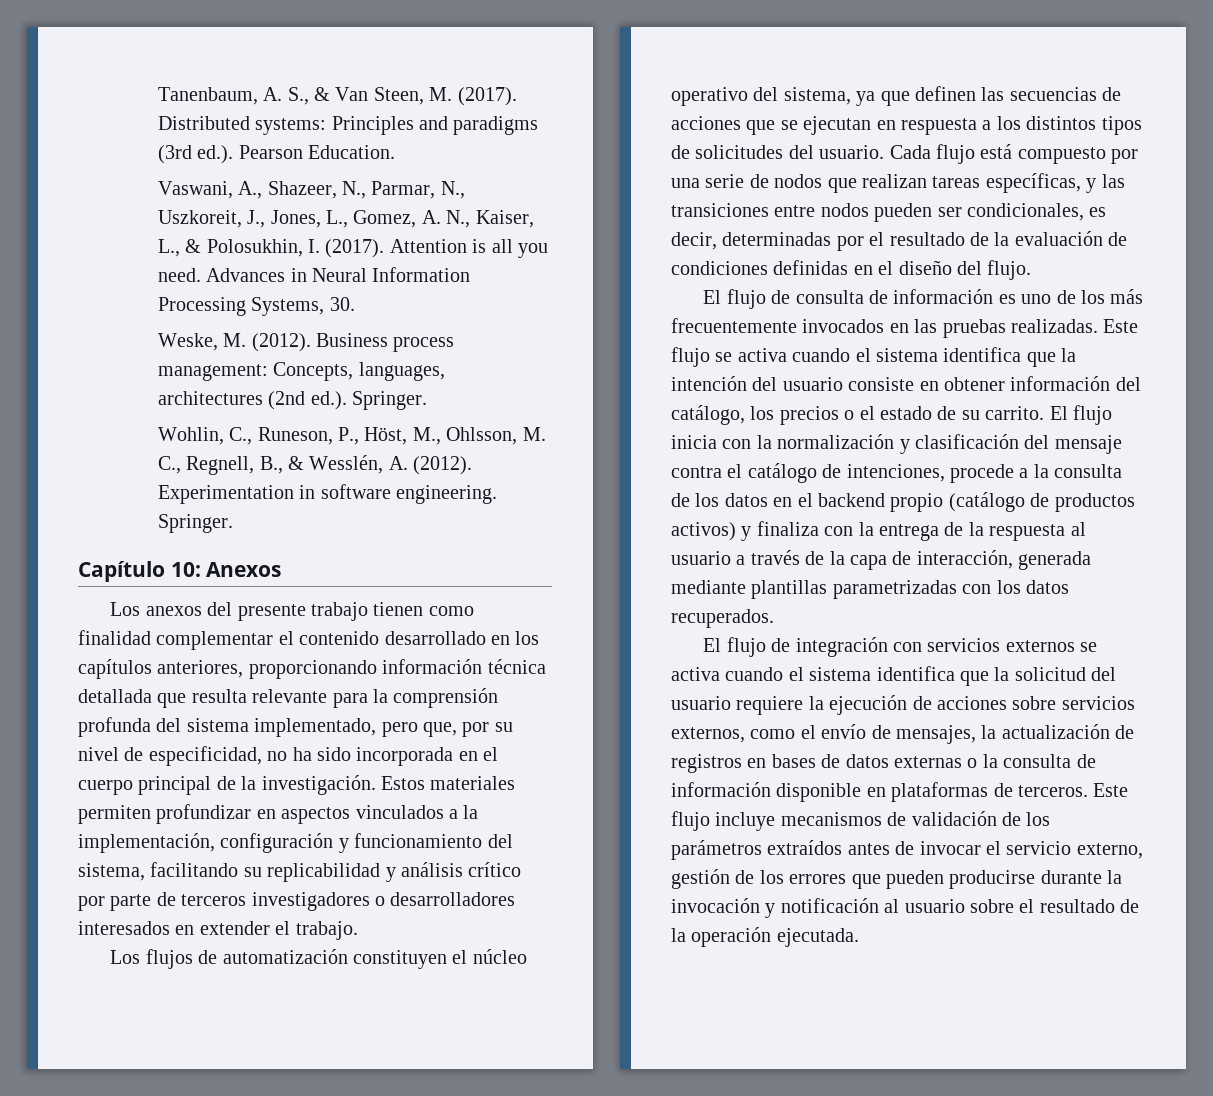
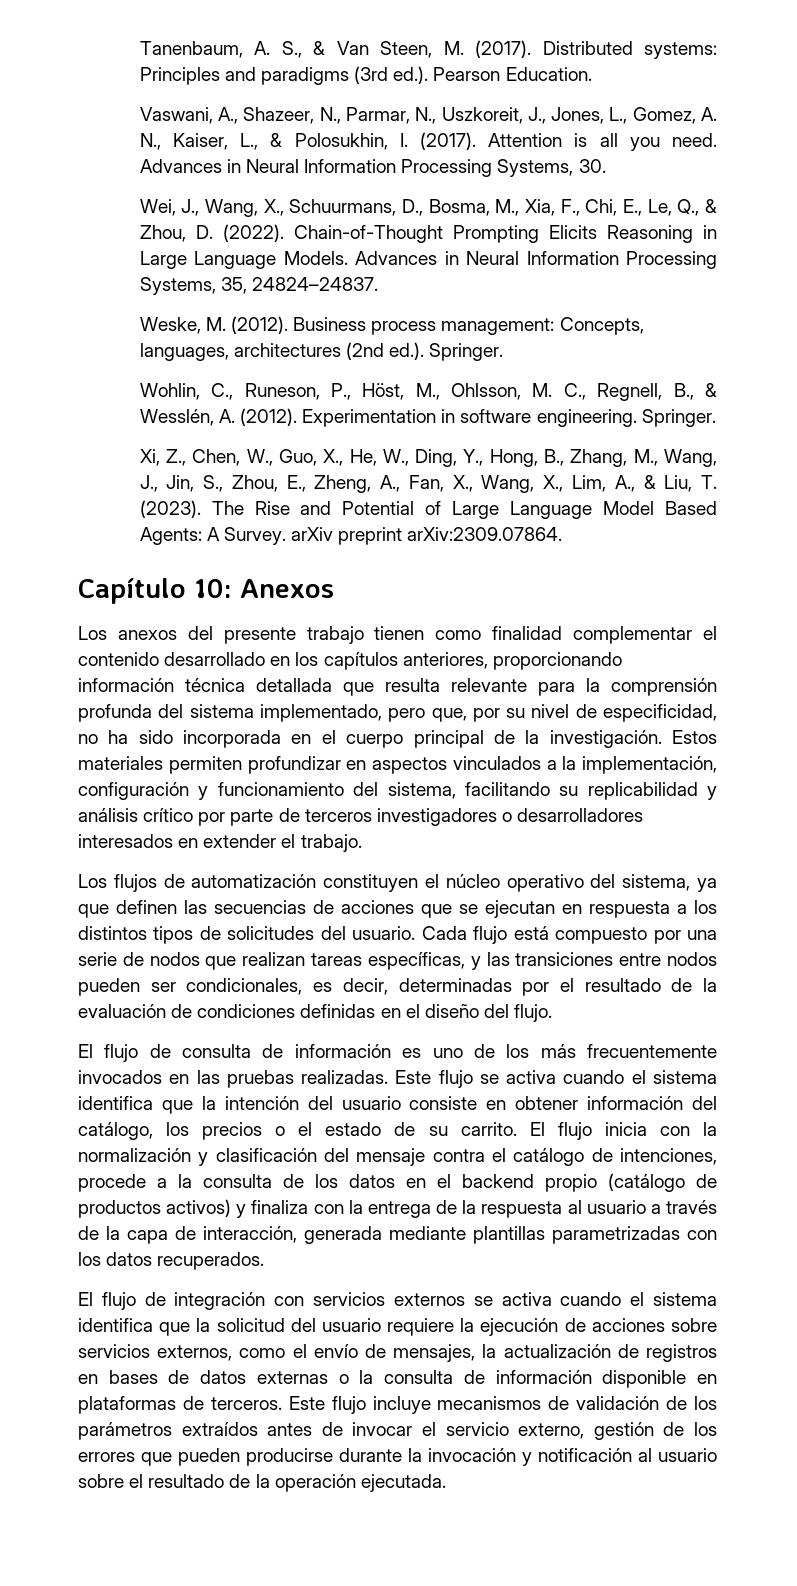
(355, 304) none -> [139,199,717,217] [139,224,717,243] [139,251,717,269] [139,277,378,295] // Wei, J., Wang, X., Schuurmans, D., Bosma, M., Xia, F., Chi, E., Le, Q., & Zhou, D. (2022). Chain-of-Thought Prompting Elicits Reasoning in Large Language Models. Advances in Neural Information Processing Systems, 35, 24824–24837.
(233, 523) none -> [139,449,717,467] [139,475,717,493] [139,500,718,519] [139,527,563,545] // Xi, Z., Chen, W., Guo, X., He, W., Ding, Y., Hong, B., Zhang, M., Wang, J., Jin, S., Zhou, E., Zheng, A., Fan, X., Wang, X., Lim, A., & Liu, T. (2023). The Rise and Potential of Large Language Model Based Agents: A Survey. arXiv preprint arXiv:2309.07864.

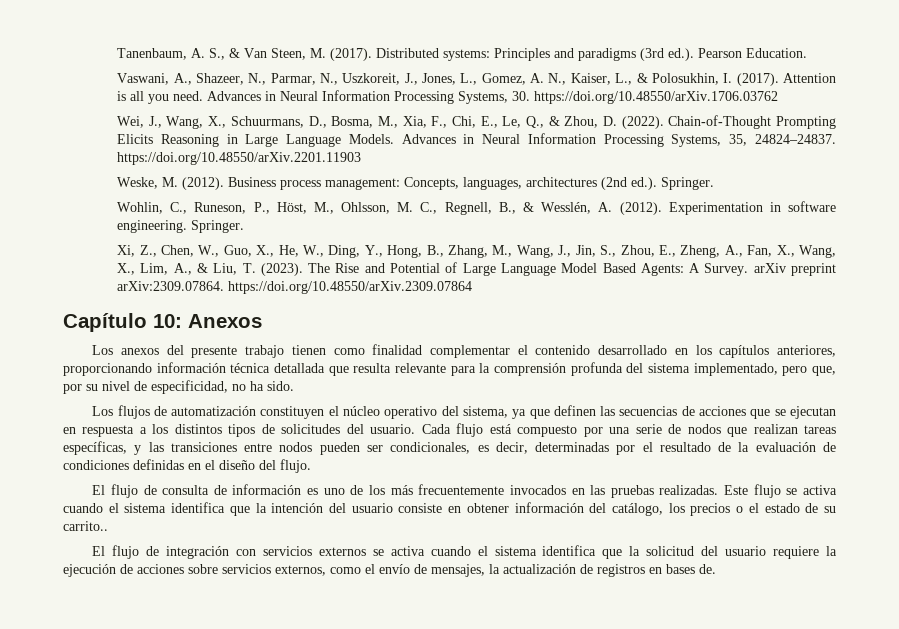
(606, 166) none -> [534,91,779,104] https://doi.org/10.48550/arXiv.1706.03762
(378, 284) none -> [117,152,362,165] https://doi.org/10.48550/arXiv.2201.11903
(563, 534) none -> [228,281,473,294] https://doi.org/10.48550/arXiv.2309.07864
[138,730,718,748] [78,756,717,774] [78,782,717,800] [78,808,644,826] [78,834,362,852] sido incorporada en el cuerpo principal de la investigación. Estos materiales permiten profundizar en aspectos vinculados a la implementación, configuración y funcionamiento del sistema, facilitando su replicabilidad y análisis crítico por parte de terceros investigadores o desarrolladores interesados en extender el trabajo. -> [267,381,294,391] sido.
[460,1122,718,1140] [78,1148,717,1166] [78,1173,717,1192] [78,1199,717,1218] [78,1226,717,1244] [78,1252,265,1270] carrito. El flujo inicia con la normalización y clasificación del mensaje contra el catálogo de intenciones, procede a la consulta de los datos en el backend propio (catálogo de productos activos) y finaliza con la entrega de la respuesta al usuario a través de la capa de interacción, generada mediante plantillas parametrizadas con los datos recuperados. -> [63,521,108,531] carrito..
[168,1370,718,1388] [78,1396,717,1414] [78,1422,718,1440] [78,1448,717,1466] [78,1474,446,1492] de datos externas o la consulta de información disponible en plataformas de terceros. Este flujo incluye mecanismos de validación de los parámetros extraídos antes de invocar el servicio externo, gestión de los errores que pueden producirse durante la invocación y notificación al usuario sobre el resultado de la operación ejecutada. -> [699,564,716,574] de.

